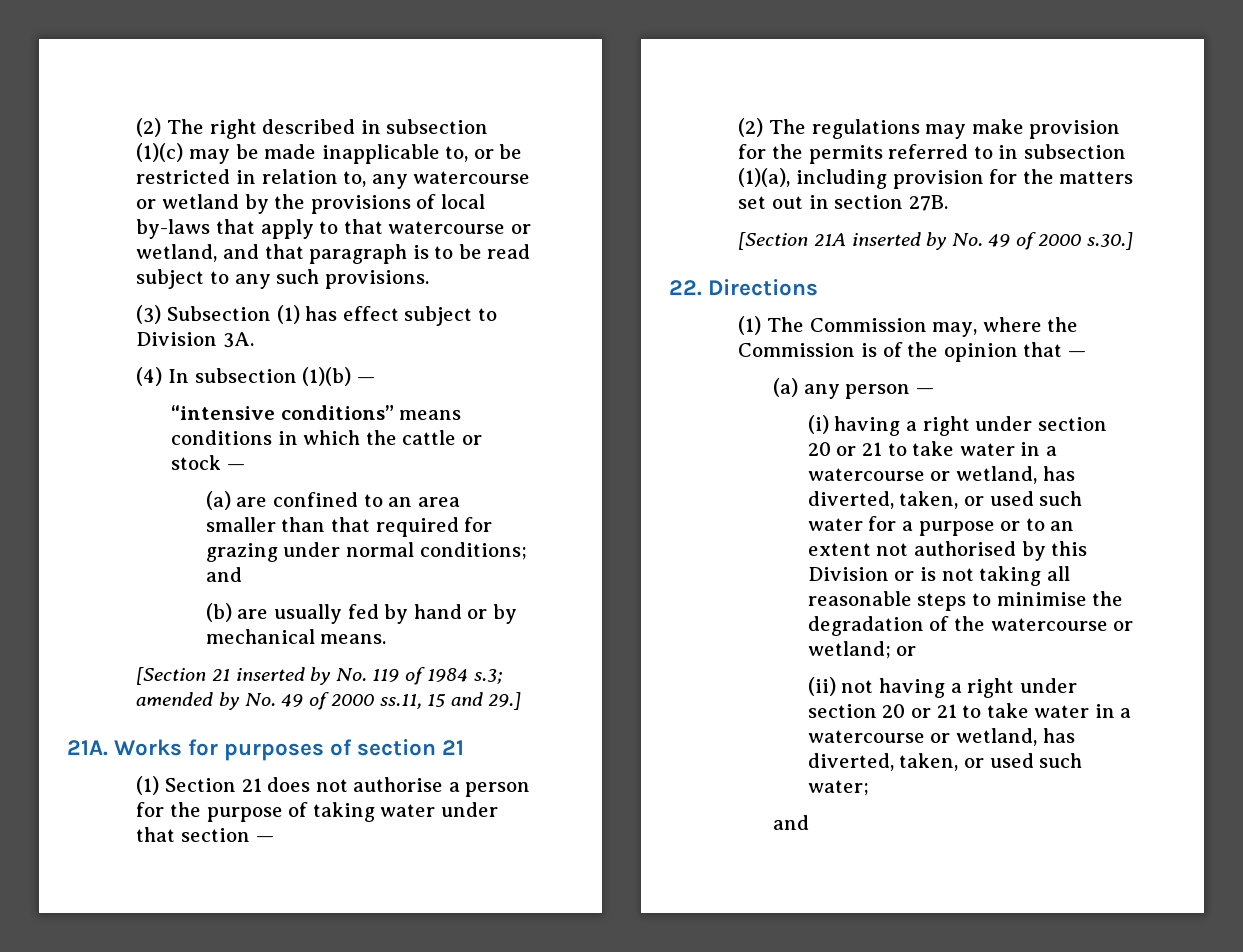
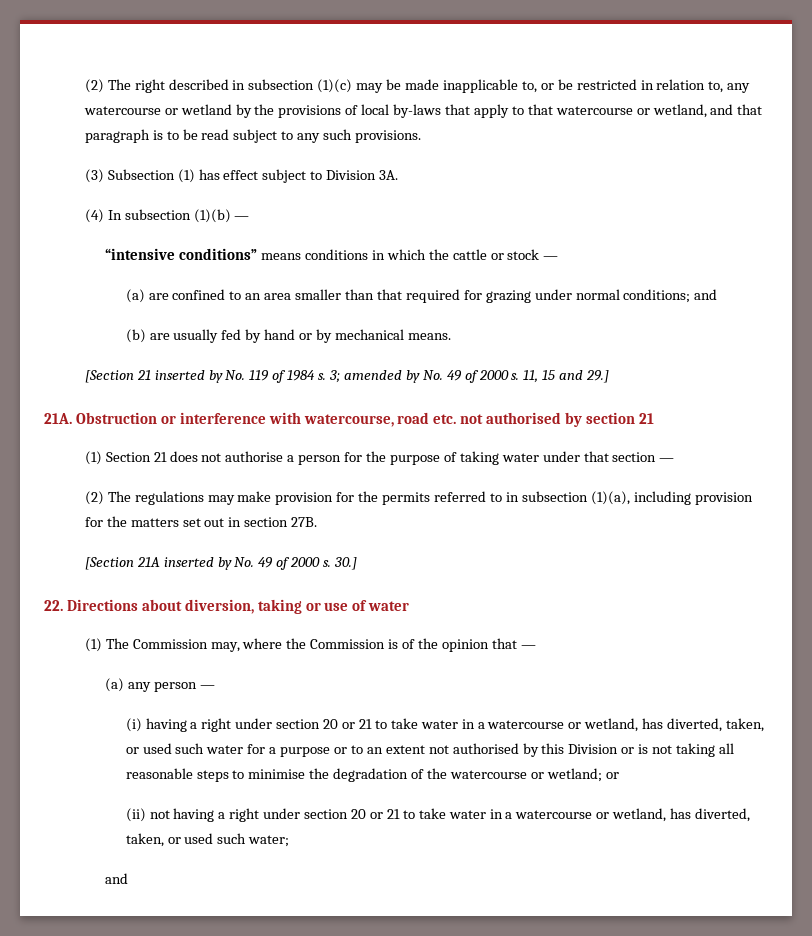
[473,669,503,684] s.3; -> [318,370,341,383] s. 3;
[379,694,422,709] ss.11, -> [511,370,539,383] s. 11,
[114,739,353,761] Works for purposes of -> [75,412,583,427] Obstruction or interference with watercourse, road etc. not authorised by
[1086,232,1133,250] s.30.] -> [323,557,358,570] s. 30.]
(819, 287) none -> [141,599,410,614] about diversion, taking or use of water

